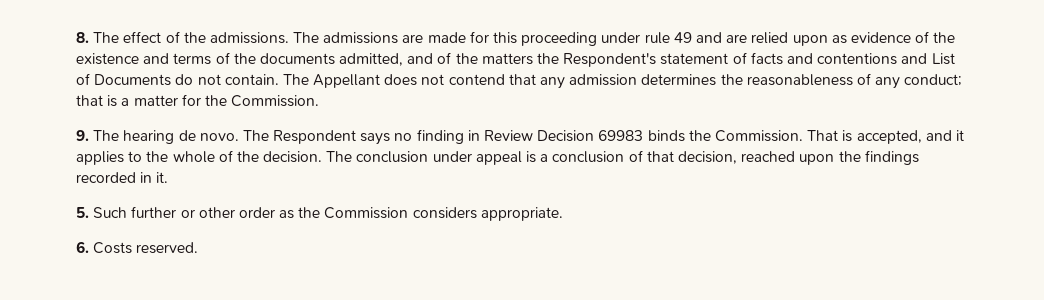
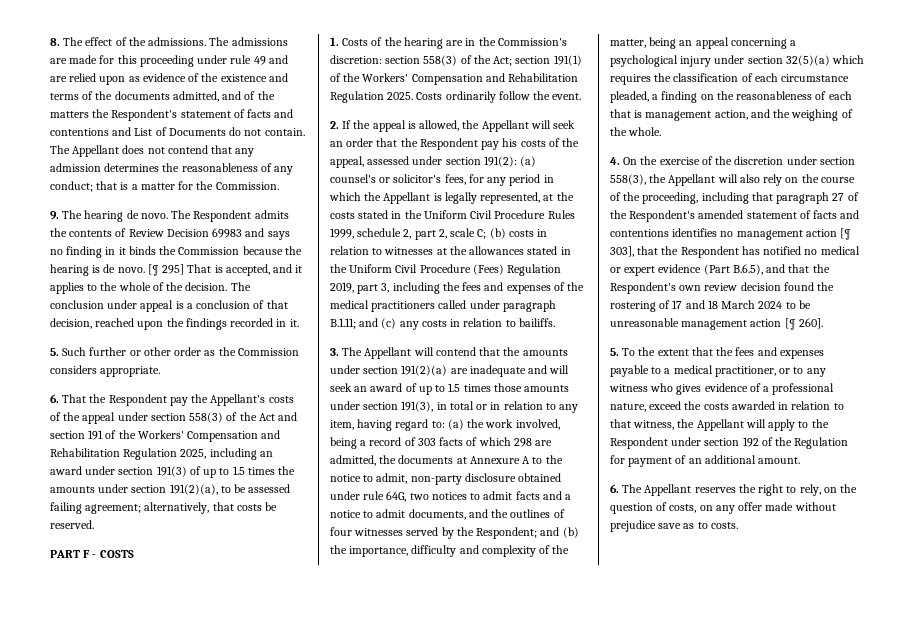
[360,129,803,145] says no finding in Review Decision 69983 binds the Commission. -> [254,210,289,219] [50,228,290,240] [50,246,302,258] [50,264,185,276] admits the contents of Review Decision 69983 and says no finding in it binds the Commission because the hearing is de novo. [¶ 295]
[93,242,199,254] Costs reserved. -> [62,394,294,406] [50,412,298,424] [50,430,281,442] [50,448,273,460] [50,466,296,478] [50,484,291,495] [50,502,278,514] [50,520,94,529] [50,550,134,558] [330,37,567,49] [330,55,582,66] [330,73,579,85] [330,91,582,103] [330,120,576,132] [330,138,580,150] [330,156,537,168] [330,174,554,186] [329,192,574,204] [330,210,575,219] [330,228,548,240] [330,246,571,255] [330,264,562,276] [330,282,585,294] [330,300,556,312] [330,318,555,330] [330,347,568,359] [330,365,570,377] [330,383,570,395] [330,401,579,413] [330,419,560,431] [330,437,553,449] [330,455,563,466] [330,473,562,485] [330,491,572,502] [330,509,565,520] [330,527,579,539] [330,545,570,557] [610,37,797,49] [610,55,865,67] [610,73,850,85] [610,91,852,103] [610,109,853,121] [610,127,662,136] [610,156,855,165] [610,174,855,186] [610,192,859,204] [610,210,860,222] [610,228,852,240] [610,246,860,258] [610,264,830,276] [610,282,835,294] [610,300,811,312] [610,318,823,330] [610,347,824,359] [610,365,826,377] [609,383,835,395] [610,401,844,412] [610,419,829,431] [610,437,849,449] [610,455,801,467] [610,484,858,496] [610,502,836,514] [610,520,738,532] That the Respondent pay the Appellant's costs of the appeal under section 558(3) of the Act and section 191 of the Workers' Compensation and Rehabilitation Regulation 2025, including an award under section 191(3) of up to 1.5 times the amounts under section 191(2)(a), to be assessed failing agreement; alternatively, that costs be reserved. // PART F - COSTS // 1. Costs of the hearing are in the Commission's discretion: section 558(3) of the Act; section 191(1) of the Workers' Compensation and Rehabilitation Regulation 2025. Costs ordinarily follow the event. // 2. If the appeal is allowed, the Appellant will seek an order that the Respondent pay his costs of the appeal, assessed under section 191(2): (a) counsel's or solicitor's fees, for any period in which the Appellant is legally represented, at the costs stated in the Uniform Civil Procedure Rules 1999, schedule 2, part 2, scale C; (b) costs in relation to witnesses at the allowances stated in the Uniform Civil Procedure (Fees) Regulation 2019, part 3, including the fees and expenses of the medical practitioners called under paragraph B.1.11; and (c) any costs in relation to bailiffs. // 3. The Appellant will contend that the amounts under section 191(2)(a) are inadequate and will seek an award of up to 1.5 times those amounts under section 191(3), in total or in relation to any item, having regard to: (a) the work involved, being a record of 303 facts of which 298 are admitted, the documents at Annexure A to the notice to admit, non-party disclosure obtained under rule 64G, two notices to admit facts and a notice to admit documents, and the outlines of four witnesses served by the Respondent; and (b) the importance, difficulty and complexity of the matter, being an appeal concerning a psychological injury under section 32(5)(a) which requires the classification of each circumstance pleaded, a finding on the reasonableness of each that is management action, and the weighing of the whole. // 4. On the exercise of the discretion under section 558(3), the Appellant will also rely on the course of the proceeding, including that paragraph 27 of the Respondent's amended statement of facts and contentions identifies no management action [¶ 303], that the Respondent has notified no medical or expert evidence (Part B.6.5), and that the Respondent's own review decision found the rostering of 17 and 18 March 2024 to be unreasonable management action [¶ 260]. // 5. To the extent that the fees and expenses payable to a medical practitioner, or to any witness who gives evidence of a professional nature, exceed the costs awarded in relation to that witness, the Appellant will apply to the Respondent under section 192 of the Regulation for payment of an additional amount. // 6. The Appellant reserves the right to rely, on the question of costs, on any offer made without prejudice save as to costs.

